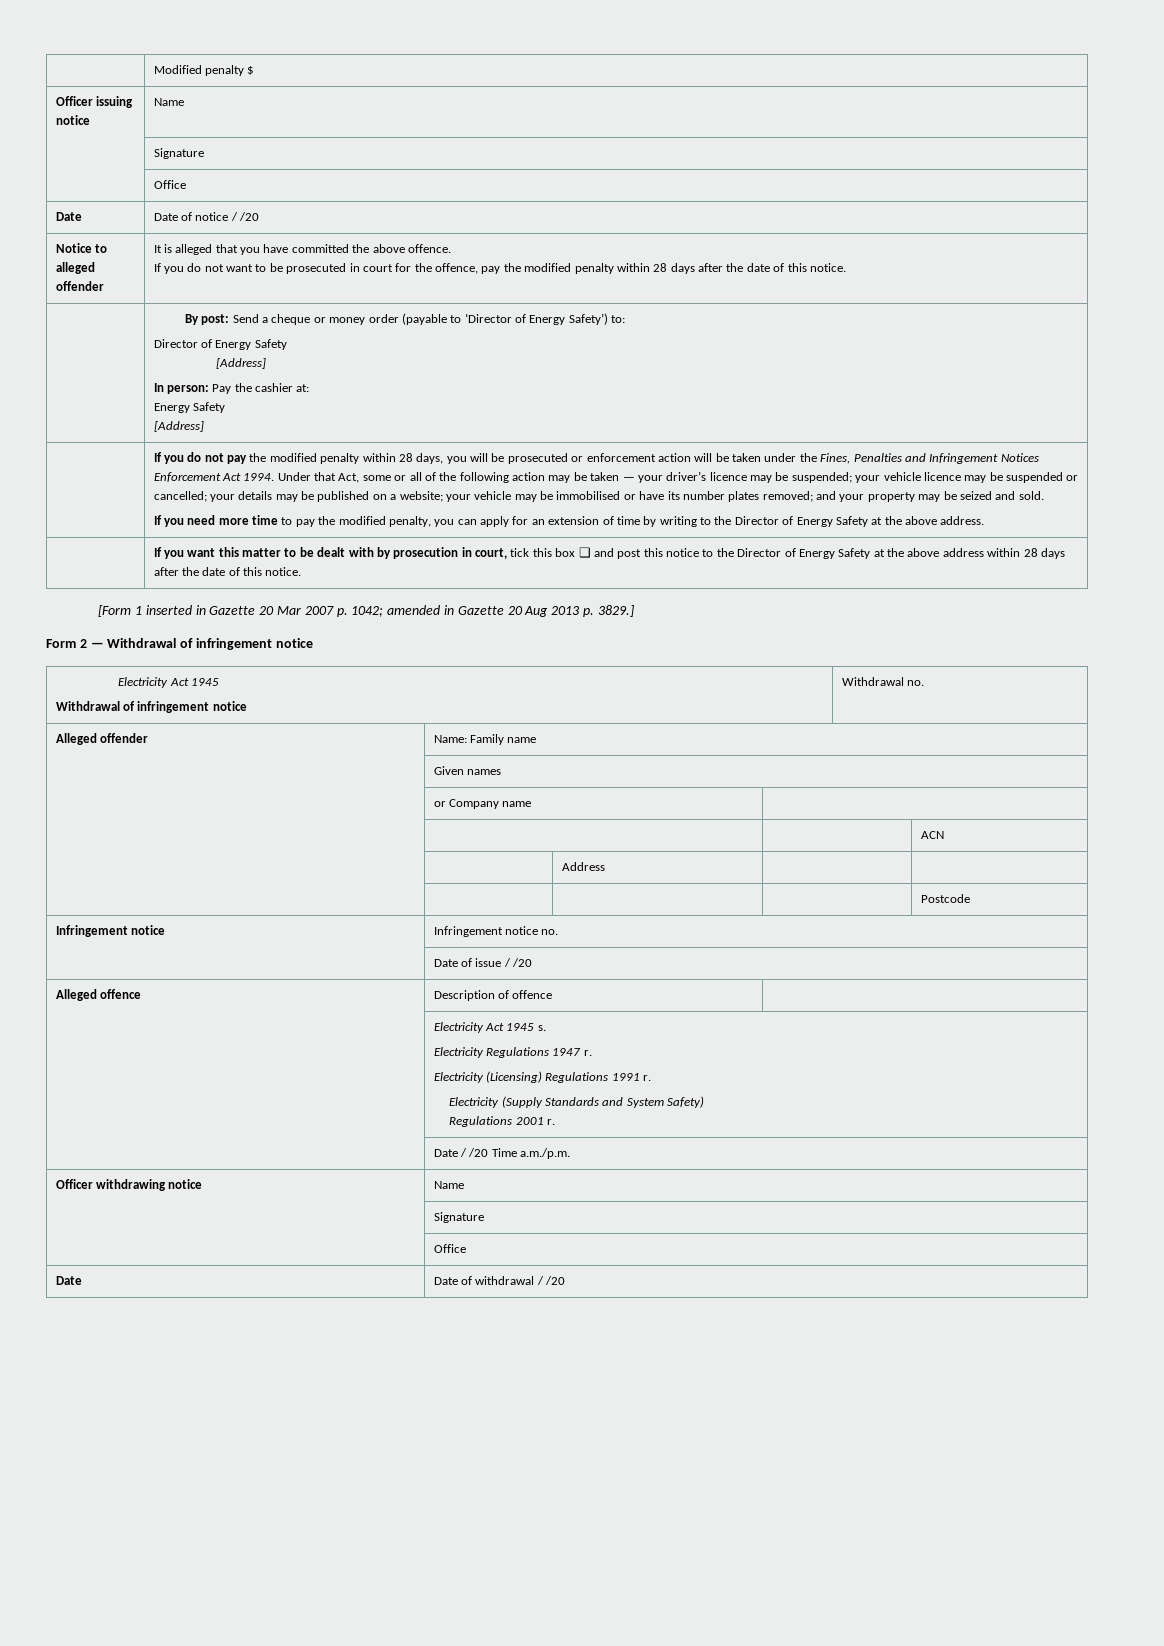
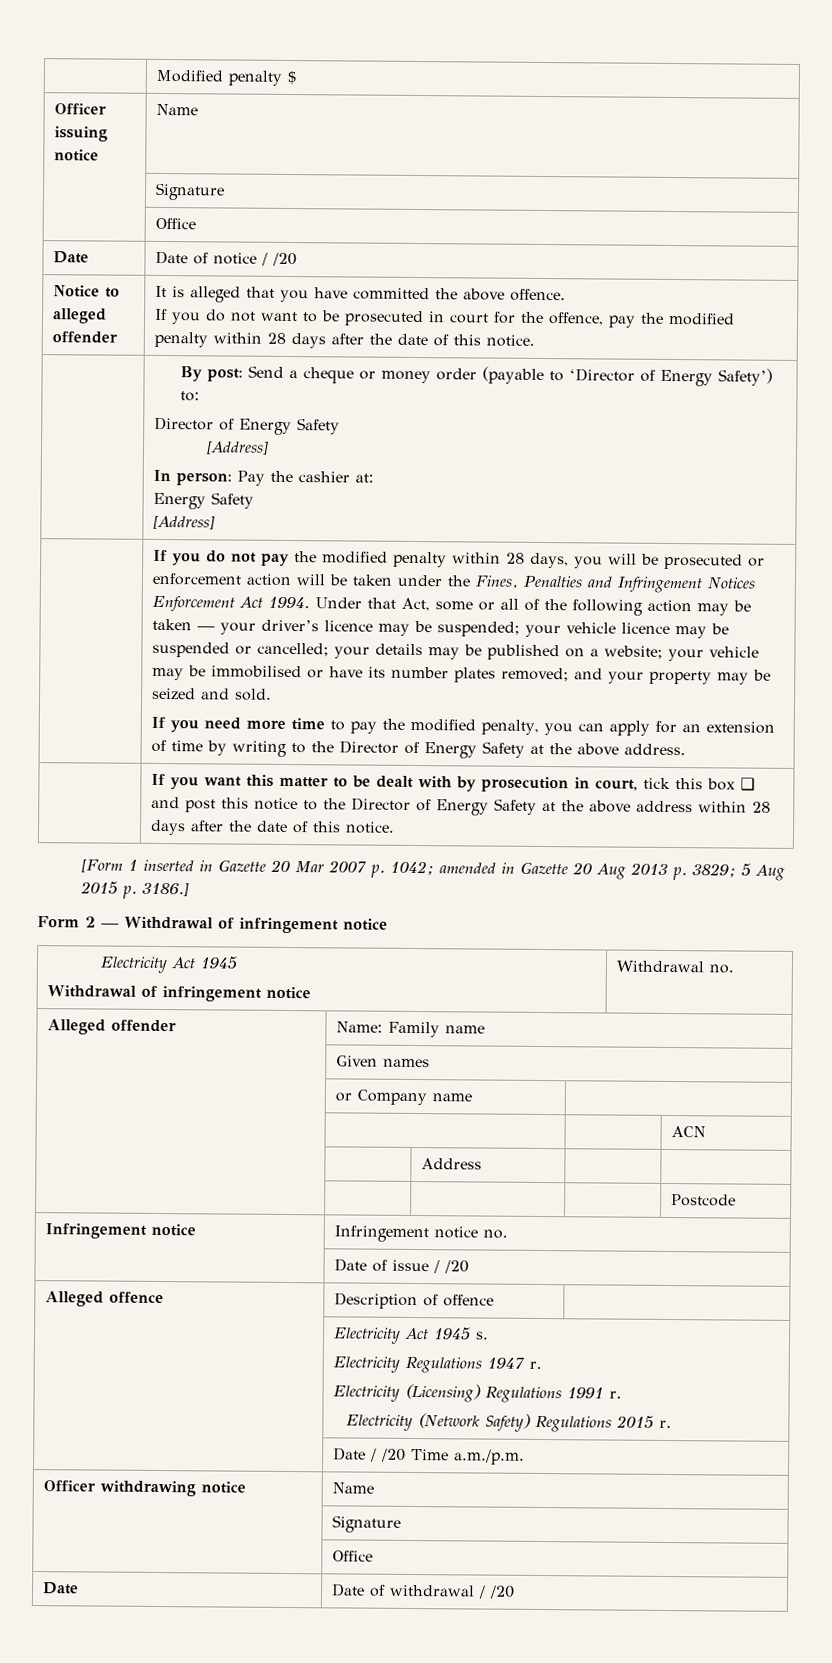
[597,605,634,617] 3829.] -> [692,863,786,881] [80,881,190,899] 3829; 5 Aug 2015 p. 3186.]
[501,1096,664,1108] (Supply Standards and System -> [417,1413,480,1429] (Network
[449,1116,544,1127] // Regulations 2001 -> [534,1415,654,1433] Regulations 2015

